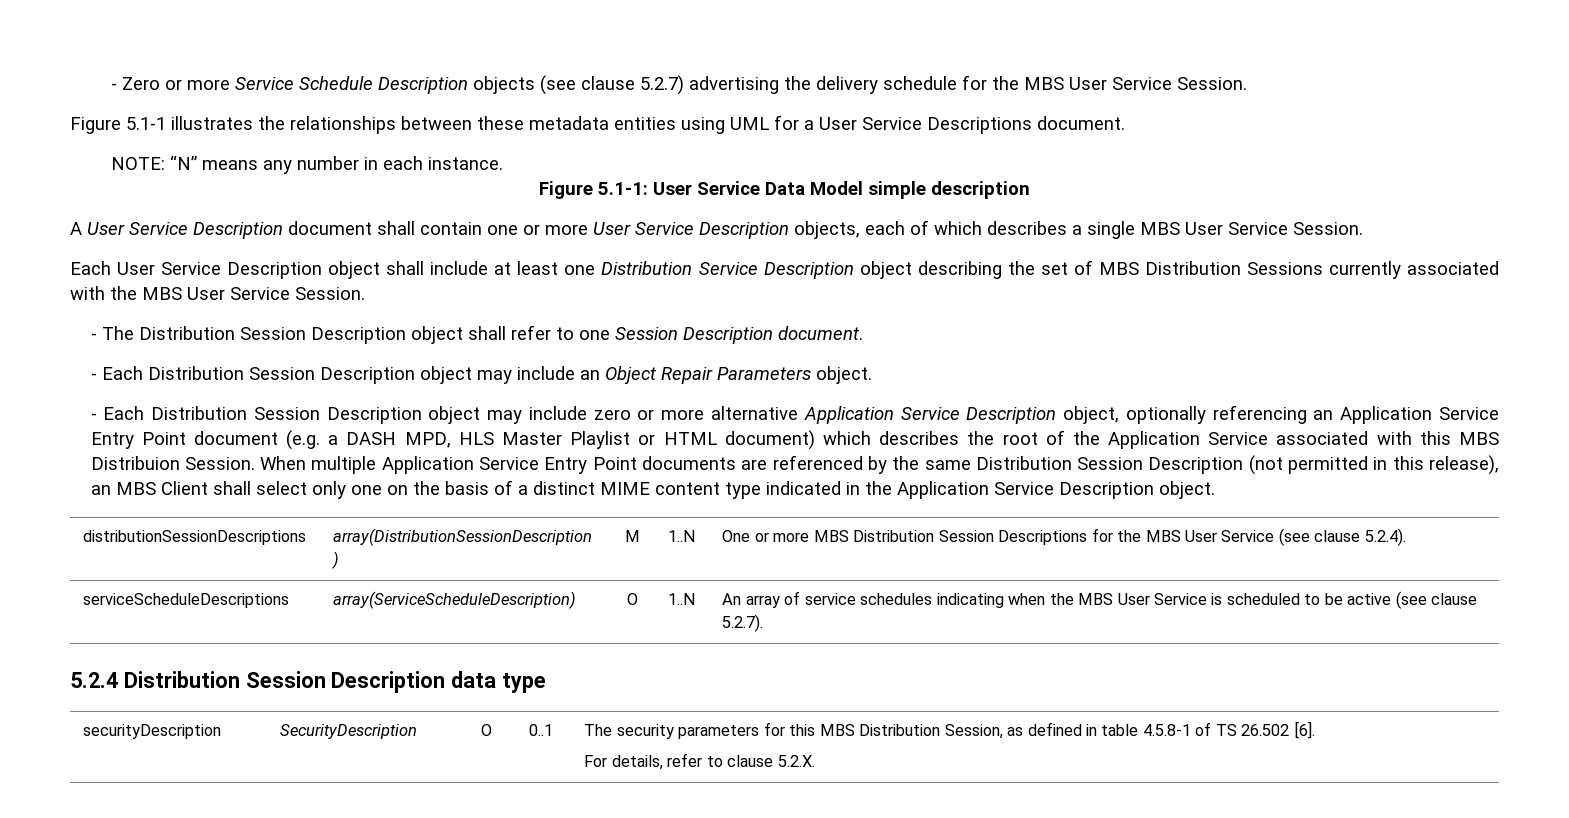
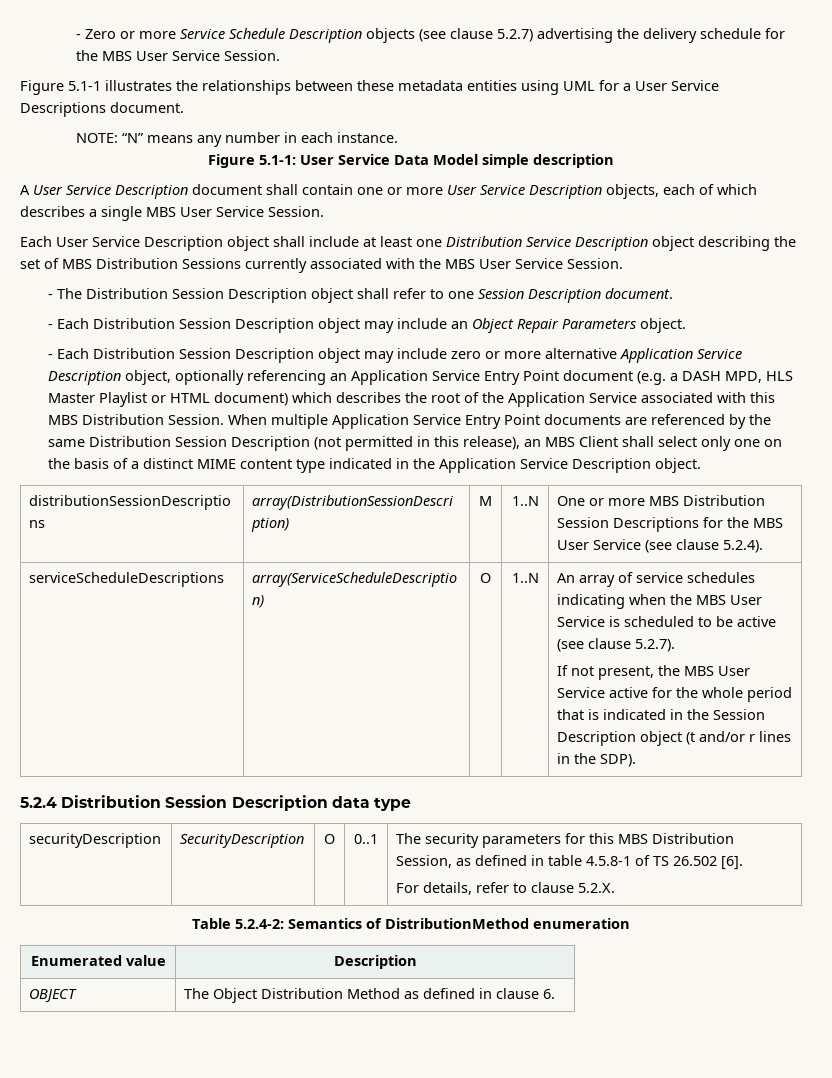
[90,456,180,470] Distribuion -> [81,414,164,425] Distribution
(764, 623) none -> [557,665,751,680] [557,687,793,702] [557,709,766,720] [557,731,792,746] [557,753,637,767] // If not present, the MBS User Service active for the whole period that is indicated in the Session Description object (t and/or r lines in the SDP).
(815, 761) none -> [192,918,630,929] [30,955,166,966] [333,955,417,969] [29,989,78,1003] [184,988,556,1003] // Table 5.2.4-2: Semantics of DistributionMethod enumeration // Enumerated value | Description // OBJECT | The Object Distribution Method as defined in clause 6.

